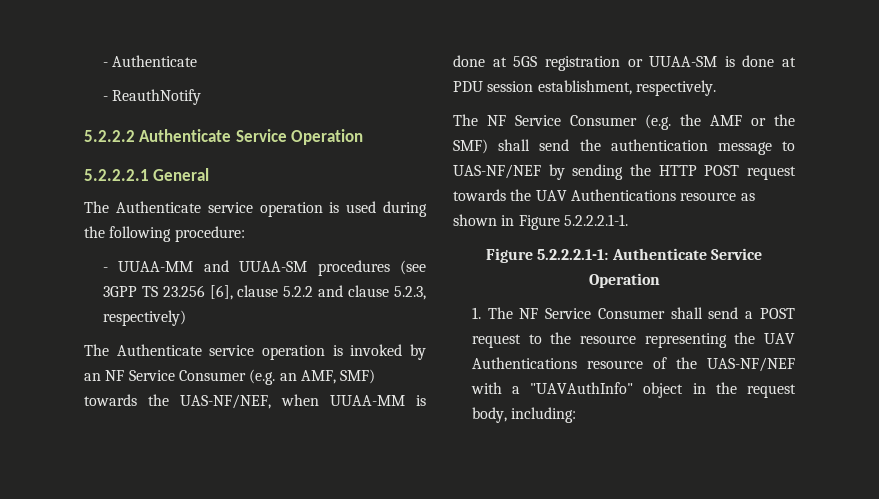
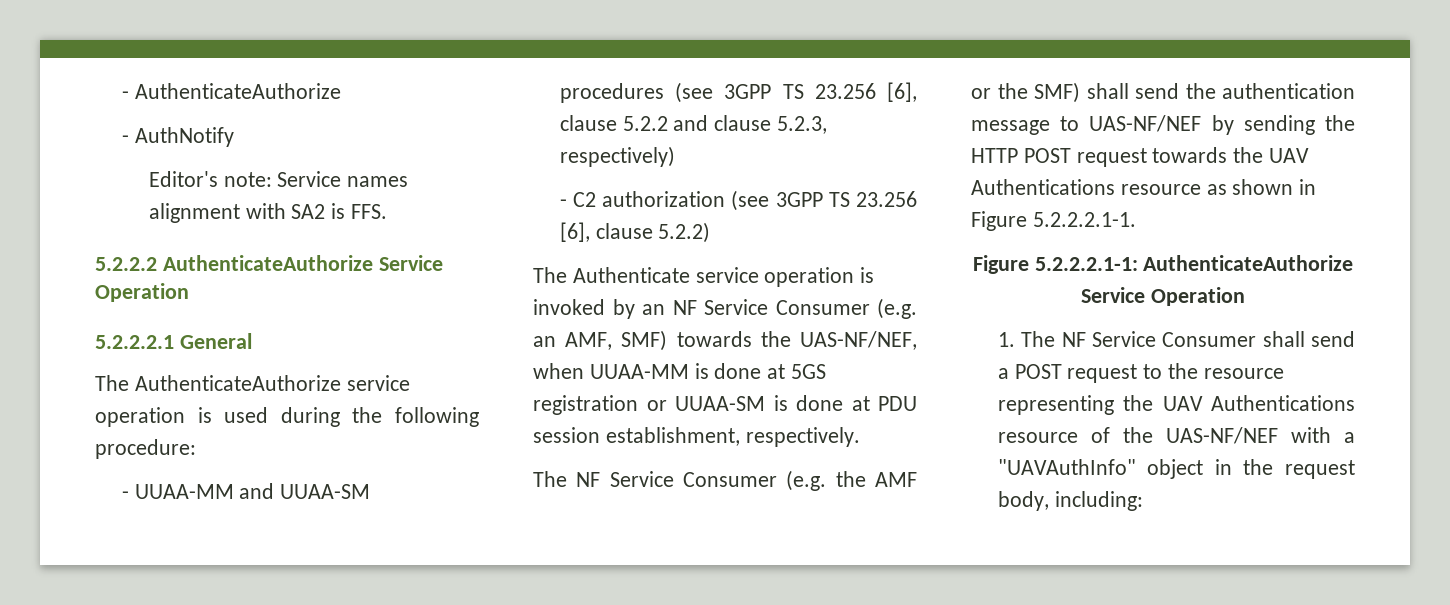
[102,55,198,67] [102,89,202,105] - Authenticate // - ReauthNotify -> [121,83,341,99] [121,127,234,147] [148,171,409,187] [148,203,387,223] - AuthenticateAuthorize // - AuthNotify // Editor's note: Service names alignment with SA2 is FFS.
[139,129,232,142] Authenticate -> [162,255,373,271] AuthenticateAuthorize
[115,201,201,213] Authenticate -> [134,375,341,391] AuthenticateAuthorize
(186, 318) none -> [559,190,917,211] [559,222,711,243] // - C2 authorization (see 3GPP TS 23.256 [6], clause 5.2.2)
[611,248,707,260] Authenticate -> [1143,255,1354,271] AuthenticateAuthorize

